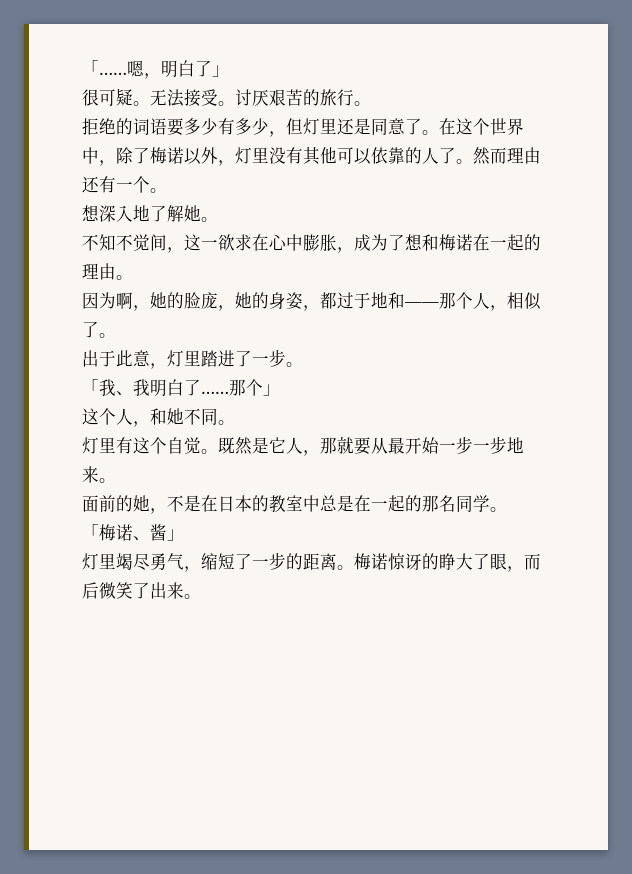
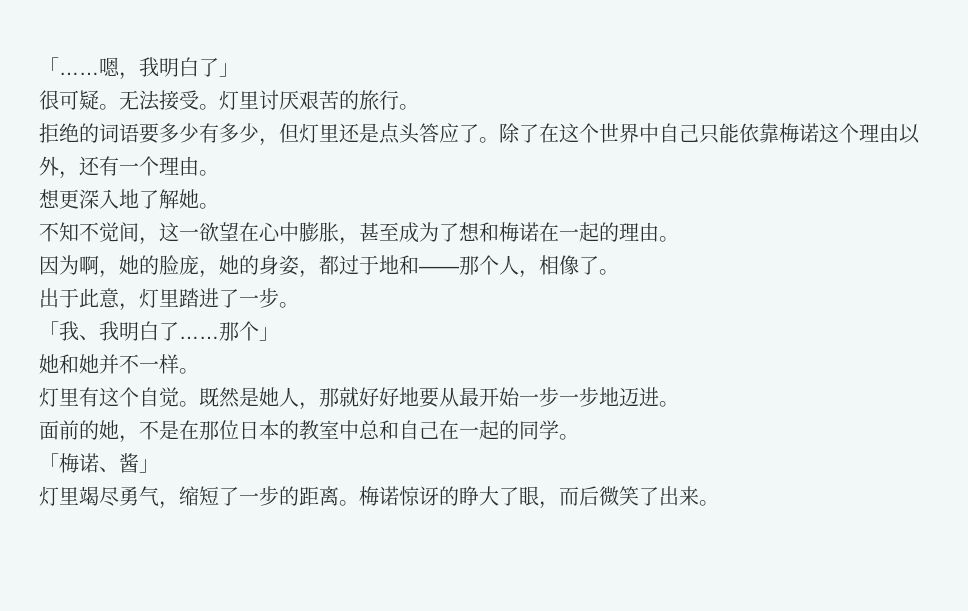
(161, 76) none -> [139,57,159,77] 我
(235, 103) none -> [219,90,259,110] 灯里
[371,118,524,135] [82,147,541,166] 同意了。在这个世界中，除了梅诺以外，灯里没有其他可以依靠的人了。然而理由 -> [379,123,920,144] [39,156,79,179] 点头答应了。除了在这个世界中自己只能依靠梅诺这个理由以外，
(150, 184) none -> [159,156,199,176] 理由
(99, 213) none -> [59,189,79,209] 更
[235,234,252,251] 求 -> [219,222,239,241] 望
(354, 250) none -> [359,222,399,242] 甚至
[524,292,541,310] 似 -> [559,255,579,275] 像
[82,408,218,427] 这个人，和她不同 -> [39,354,179,374] 她和她并不一样
[269,437,286,454] 它 -> [259,387,279,407] 她
(354, 445) none -> [359,387,419,407] 好好地
[82,466,99,483] 来 -> [619,387,659,407] 迈进
(218, 503) none -> [199,420,239,440] 那位
[337,495,456,512] 是在一起的那名 -> [379,420,519,440] 和自己在一起的

